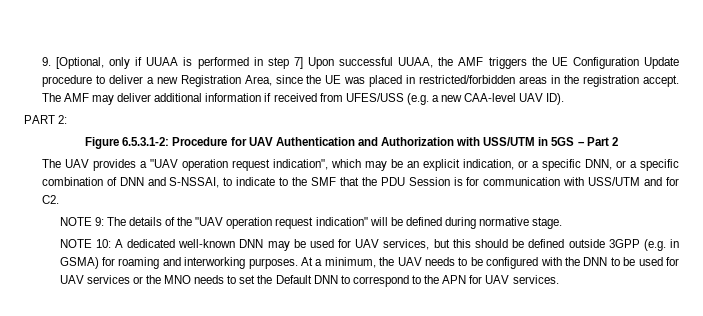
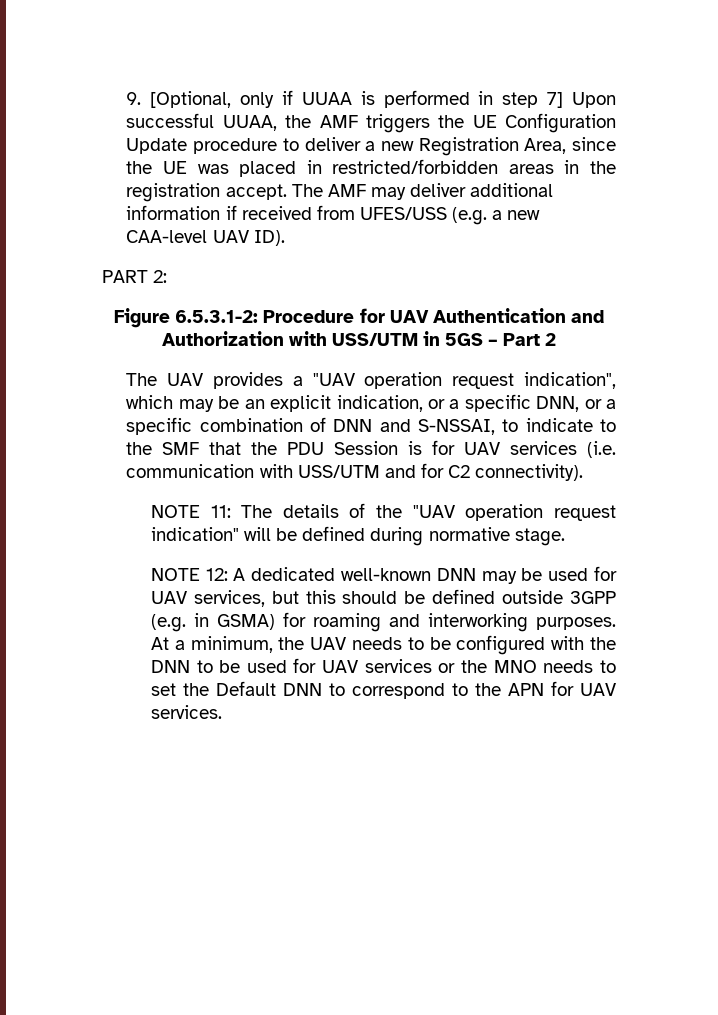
(480, 181) none -> [464,441,616,458] UAV services (i.e.
[41,195,59,204] [59,217,104,226] C2. // NOTE 9: -> [448,464,584,481] [150,505,231,518] C2 connectivity). // NOTE 11:
[95,239,111,248] 10: -> [205,568,228,581] 12:

